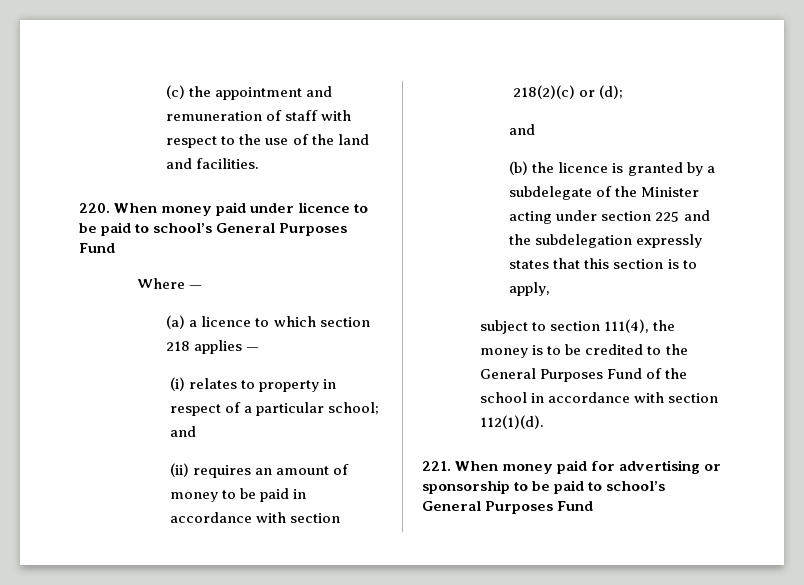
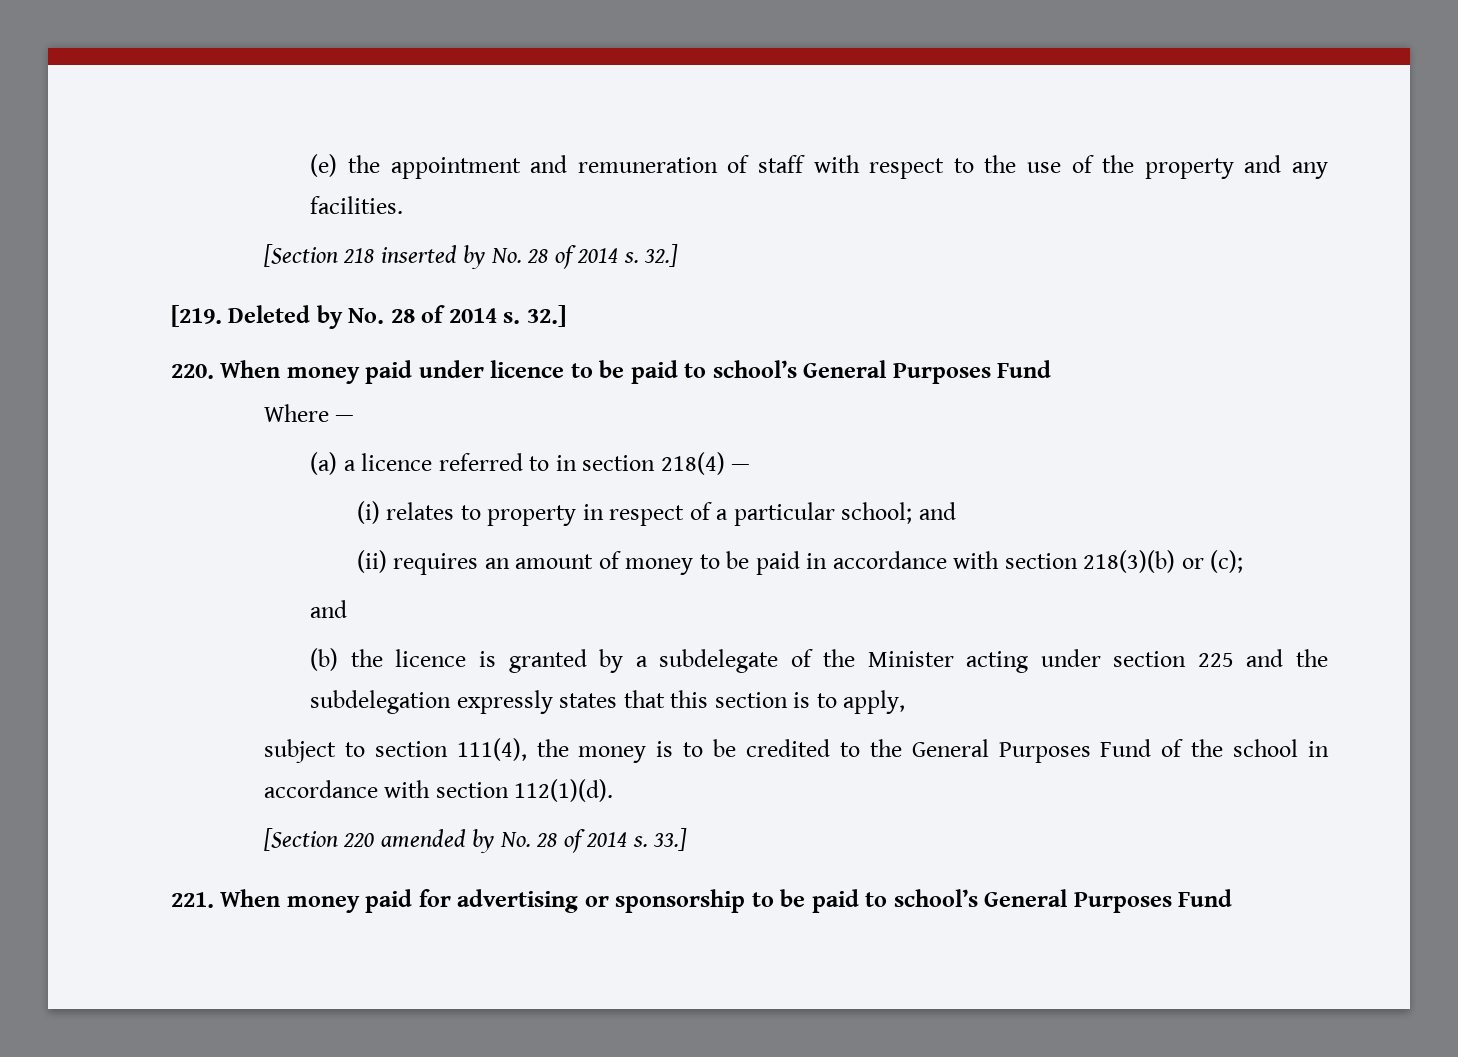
[166,85,186,99] (c) -> [310,154,338,177] (e)
[337,134,369,145] [166,158,260,169] land and facilities. -> [1144,155,1328,179] [310,196,404,214] [263,244,679,269] [171,305,566,329] property and any facilities. // [Section 218 inserted by No. 28 of 2014 s. 32.] // [219. Deleted by No. 28 of 2014 s. 32.]
[255,316,370,327] [166,340,243,354] to which section 218 applies -> [438,452,725,475] referred to in section 218(4)
[512,85,623,99] 218(2)(c) or (d); -> [1083,550,1244,573] 218(3)(b) or (c);
(545, 422) none -> [263,828,688,853] // [Section 220 amended by No. 28 of 2014 s. 33.]

